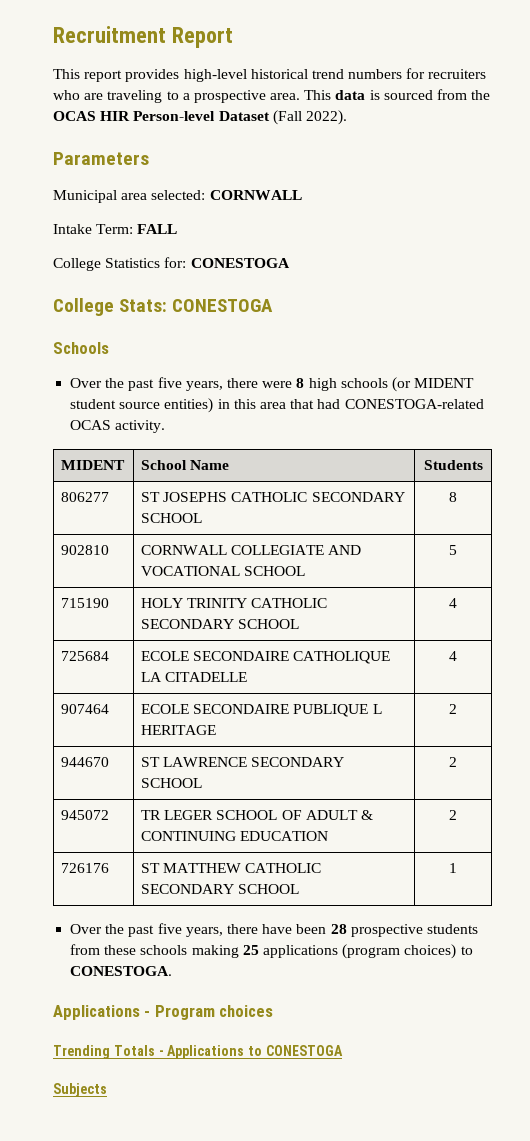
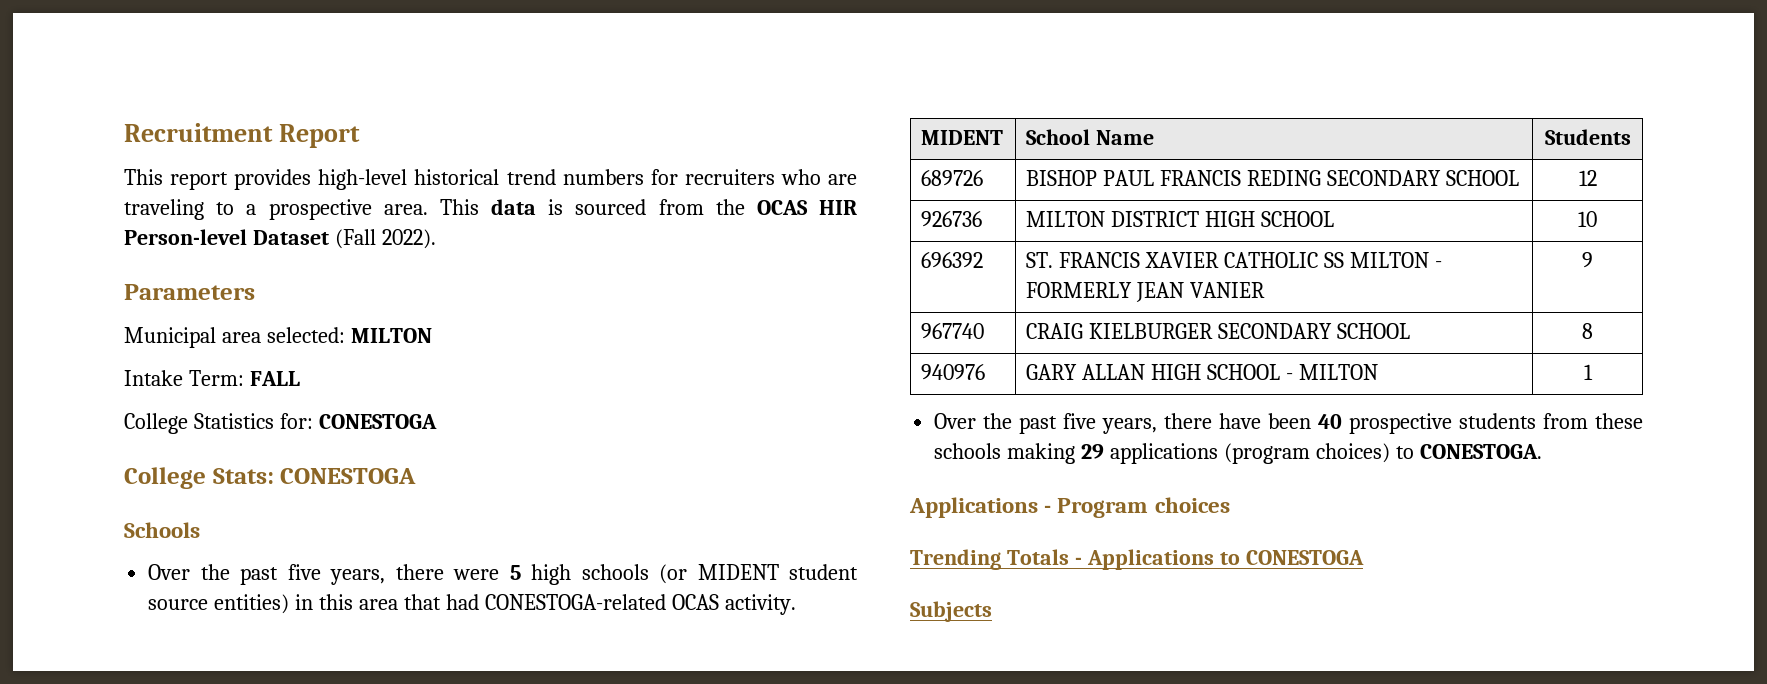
[209,190,302,200] CORNWALL -> [350,328,432,343] MILTON
[296,378,305,388] 8 -> [509,565,521,580] 5
[61,492,110,502] [141,492,405,502] [141,513,203,523] [449,492,457,502] [61,545,110,555] [141,545,362,555] [141,566,306,576] [449,545,457,555] [61,598,110,608] [141,598,328,608] [141,619,300,629] [449,598,457,608] [61,651,110,661] [141,651,391,664] [141,672,248,682] [449,651,457,661] [61,704,110,714] [141,704,382,717] [141,725,217,735] [449,704,457,714] [61,757,110,767] [141,757,345,767] [141,778,203,788] [449,757,457,767] [61,810,110,820] [141,810,373,820] [141,831,329,841] [449,810,457,820] [61,863,110,873] [141,863,322,873] [141,884,300,894] 806277 | ST JOSEPHS CATHOLIC SECONDARY SCHOOL | 8 // 902810 | CORNWALL COLLEGIATE AND VOCATIONAL SCHOOL | 5 // 715190 | HOLY TRINITY CATHOLIC SECONDARY SCHOOL | 4 // 725684 | ECOLE SECONDAIRE CATHOLIQUE LA CITADELLE | 4 // 907464 | ECOLE SECONDAIRE PUBLIQUE L HERITAGE | 2 // 944670 | ST LAWRENCE SECONDARY SCHOOL | 2 // 945072 | TR LEGER SCHOOL OF ADULT & CONTINUING EDUCATION | 2 // 726176 | ST MATTHEW CATHOLIC SECONDARY SCHOOL -> [921,170,984,186] [1026,170,1519,186] [1578,170,1597,186] [921,211,983,227] [1026,211,1335,227] [1578,211,1597,227] [921,252,984,268] [1026,252,1442,268] [1026,282,1266,302] [1582,252,1593,268] [921,323,985,339] [1026,323,1411,339] [1582,323,1593,339] [921,364,986,380] [1026,364,1378,380] 689726 | BISHOP PAUL FRANCIS REDING SECONDARY SCHOOL | 12 // 926736 | MILTON DISTRICT HIGH SCHOOL | 10 // 696392 | ST. FRANCIS XAVIER CATHOLIC SS MILTON - FORMERLY JEAN VANIER | 9 // 967740 | CRAIG KIELBURGER SECONDARY SCHOOL | 8 // 940976 | GARY ALLAN HIGH SCHOOL - MILTON
[330,924,347,934] 28 -> [1318,414,1343,429] 40
[242,945,259,955] 25 -> [1081,444,1105,459] 29

